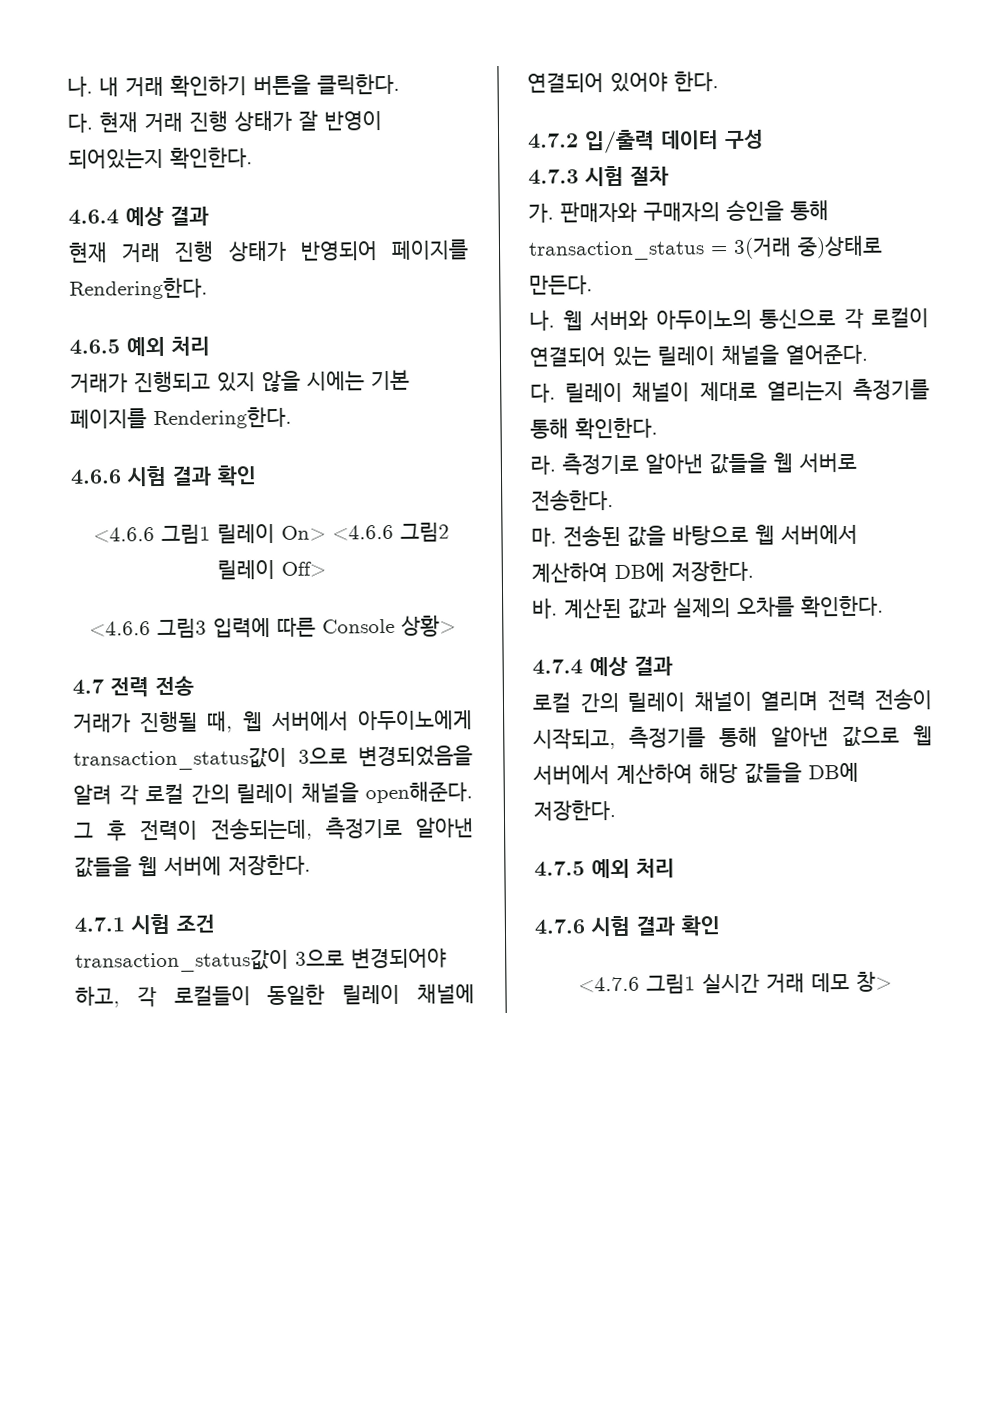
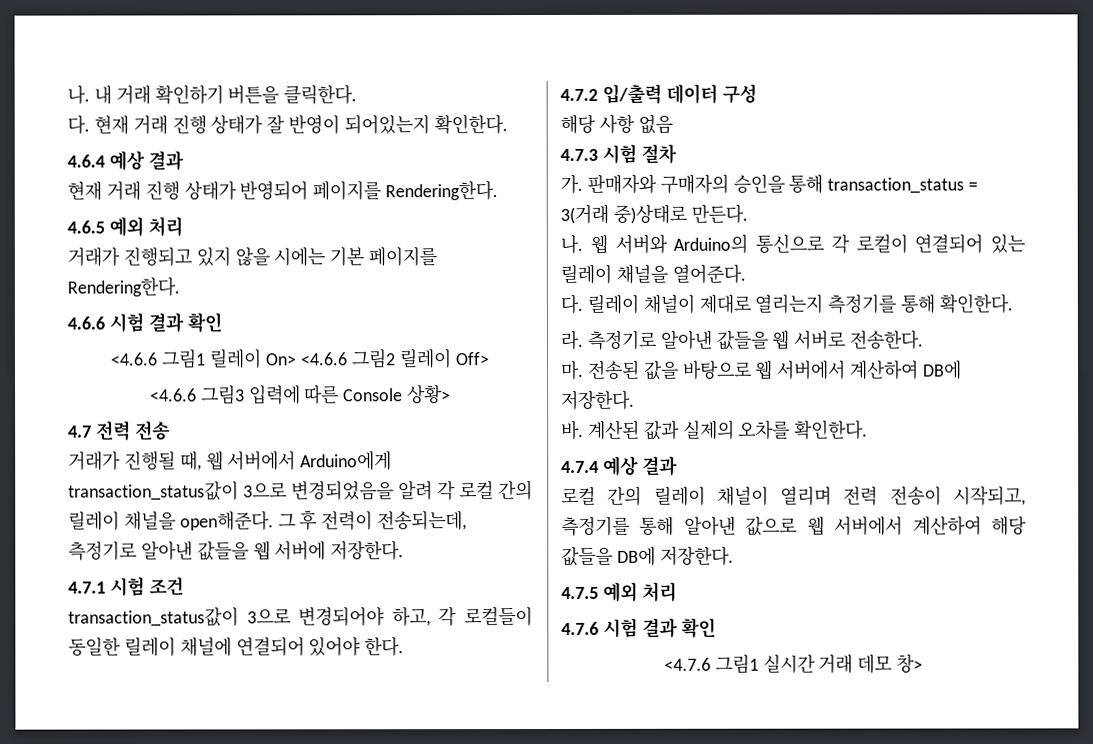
[357,709,473,731] 아두이노에게 -> [300,451,393,471] Arduino에게
(764, 139) none -> [560,114,673,134] // 해당 사항 없음
[655,309,752,330] 아두이노의 -> [673,233,749,254] Arduino의

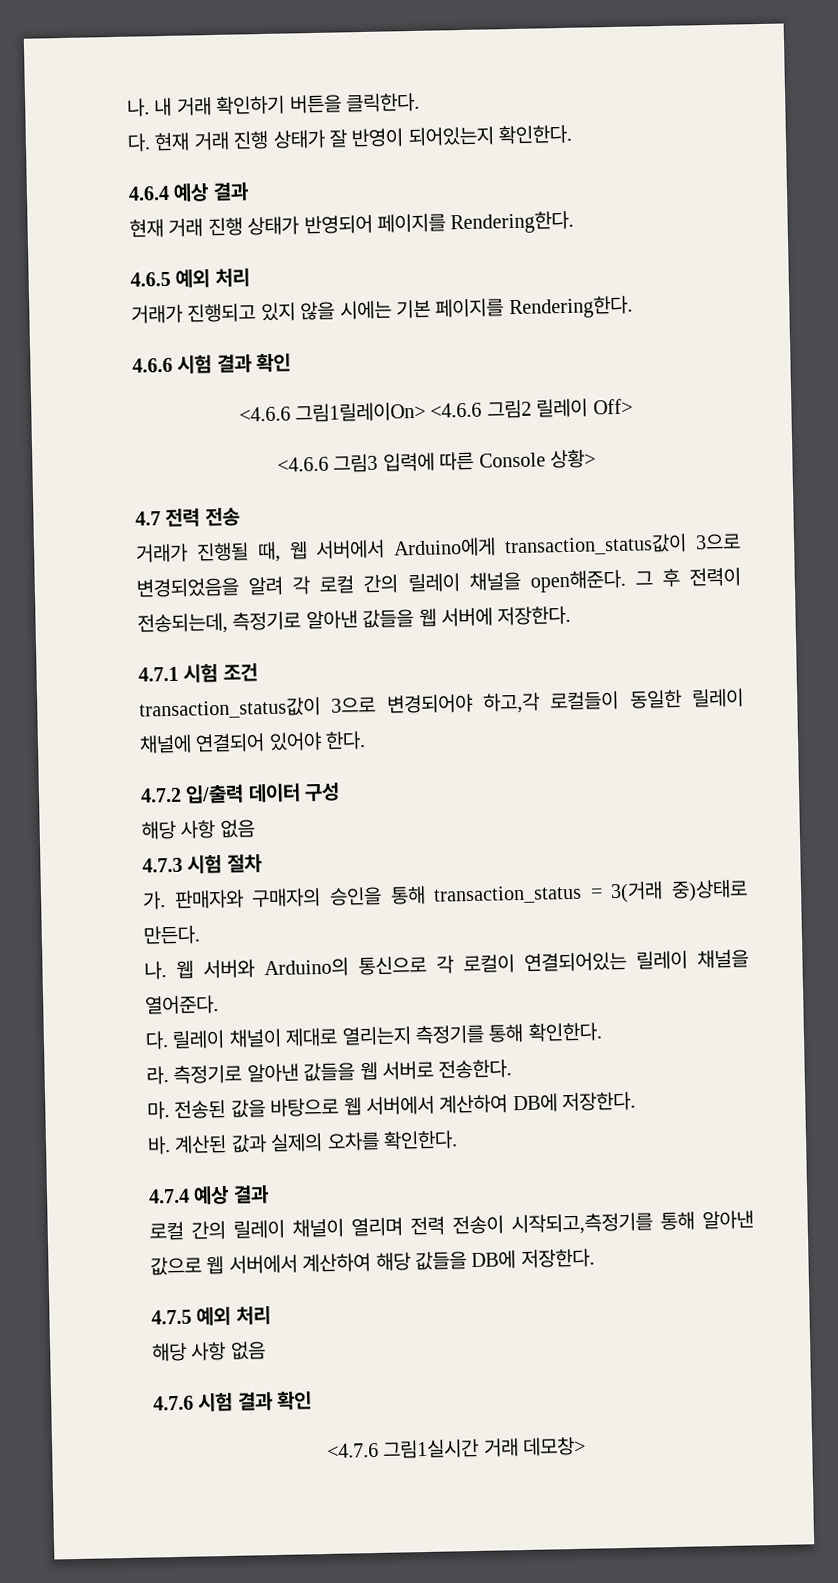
[161,349,297,369] 그림1 릴레이 On> -> [294,401,426,423] 그림1릴레이On>
[391,607,458,627] 하고, 각 -> [483,692,540,714] 하고,각
[914,234,1025,254] 연결되어 있는 -> [524,951,627,972] 연결되어있는
[953,486,1026,506] [561,516,630,536] 시작되고, 측정기를 -> [511,1212,653,1236] 시작되고,측정기를
(677, 591) none -> [152,1341,266,1362] // 해당 사항 없음
[714,653,924,674] 그림1 실시간 거래 데모 창> -> [383,1436,587,1459] 그림1실시간 거래 데모창>

